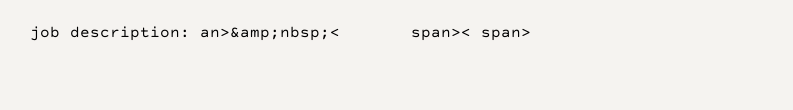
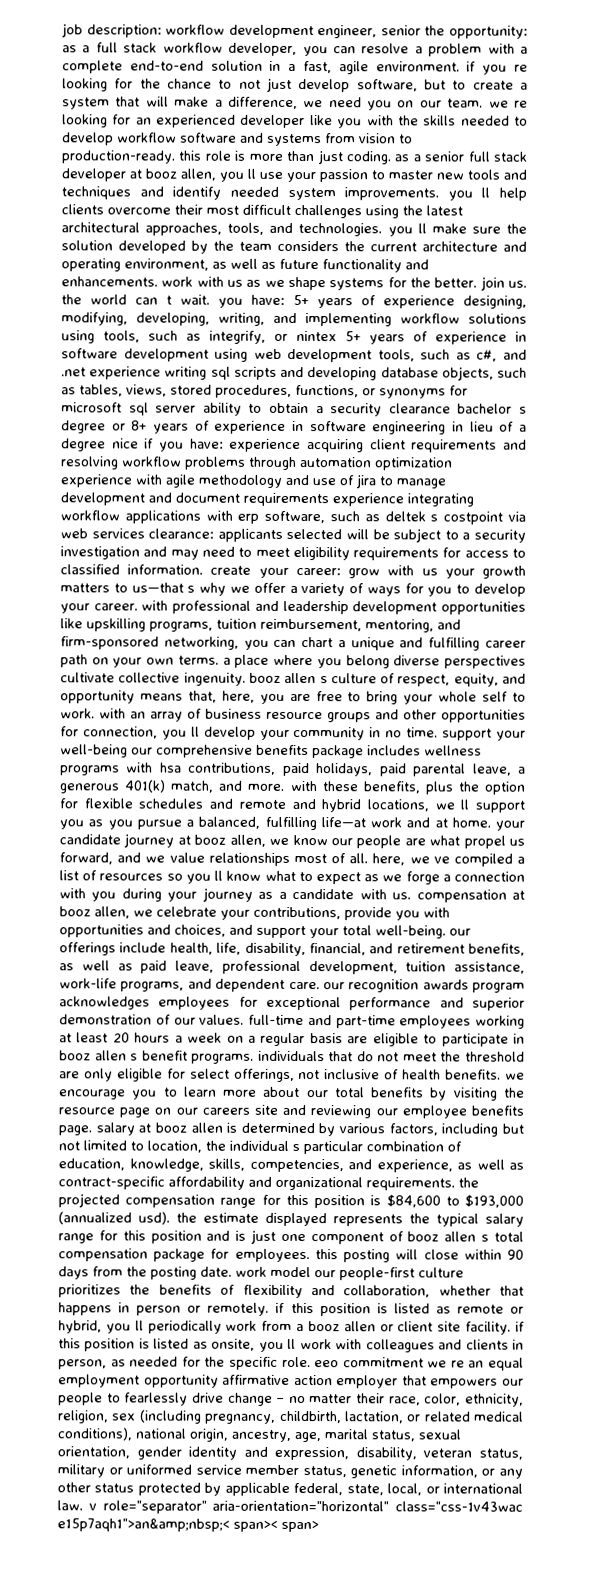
[200,26,340,41] an>&amp;nbsp;< -> [165,24,528,39] [62,42,529,57] [62,60,529,75] [62,77,528,93] [62,96,528,111] [62,114,528,129] [62,132,413,147] [61,150,529,165] [61,168,527,183] [61,186,527,201] [61,204,463,219] [61,222,527,237] [61,240,527,254] [61,258,429,273] [61,276,527,291] [61,294,527,309] [61,312,527,327] [61,330,527,345] [61,348,527,363] [61,366,527,381] [61,384,468,399] [61,402,527,417] [61,420,527,435] [61,438,527,453] [61,456,453,471] [60,474,446,489] [60,492,474,507] [60,510,527,525] [60,528,527,543] [60,546,527,561] [60,564,526,579] [60,582,526,597] [60,600,526,615] [60,618,461,633] [60,636,526,651] [60,654,526,669] [60,672,526,687] [60,690,527,705] [60,708,526,723] [60,726,527,741] [60,744,482,759] [60,762,526,777] [59,779,527,795] [59,798,525,813] [59,816,525,831] [59,833,526,849] [59,852,526,867] [59,870,525,885] [59,887,525,903] [59,906,450,921] [59,924,471,939] [59,942,525,957] [59,960,525,975] [59,978,525,993] [59,996,525,1011] [59,1014,525,1029] [59,1032,525,1047] [59,1050,526,1064] [59,1068,526,1082] [59,1086,525,1101] [58,1104,525,1119] [58,1122,524,1137] [58,1140,462,1155] [58,1158,524,1173] [58,1176,479,1191] [58,1193,524,1209] [58,1211,524,1227] [58,1229,524,1245] [58,1248,524,1263] [58,1266,464,1281] [58,1284,524,1299] [58,1302,524,1317] [58,1320,526,1335] [58,1338,524,1353] [58,1356,524,1371] [58,1374,524,1389] [58,1392,524,1407] [58,1409,524,1424] [57,1427,461,1443] [57,1446,523,1461] [57,1464,523,1479] [57,1482,524,1496] [57,1500,523,1514] [57,1518,230,1532] workflow development engineer, senior the opportunity: as a full stack workflow developer, you can resolve a problem with a complete end-to-end solution in a fast, agile environment. if you re looking for the chance to not just develop software, but to create a system that will make a difference, we need you on our team. we re looking for an experienced developer like you with the skills needed to develop workflow software and systems from vision to production-ready. this role is more than just coding. as a senior full stack developer at booz allen, you ll use your passion to master new tools and techniques and identify needed system improvements. you ll help clients overcome their most difficult challenges using the latest architectural approaches, tools, and technologies. you ll make sure the solution developed by the team considers the current architecture and operating environment, as well as future functionality and enhancements. work with us as we shape systems for the better. join us. the world can t wait. you have: 5+ years of experience designing, modifying, developing, writing, and implementing workflow solutions using tools, such as integrify, or nintex 5+ years of experience in software development using web development tools, such as c#, and .net experience writing sql scripts and developing database objects, such as tables, views, stored procedures, functions, or synonyms for microsoft sql server ability to obtain a security clearance bachelor s degree or 8+ years of experience in software engineering in lieu of a degree nice if you have: experience acquiring client requirements and resolving workflow problems through automation optimization experience with agile methodology and use of jira to manage development and document requirements experience integrating workflow applications with erp software, such as deltek s costpoint via web services clearance: applicants selected will be subject to a security investigation and may need to meet eligibility requirements for access to classified information. create your career: grow with us your growth matters to us—that s why we offer a variety of ways for you to develop your career. with professional and leadership development opportunities like upskilling programs, tuition reimbursement, mentoring, and firm-sponsored networking, you can chart a unique and fulfilling career path on your own terms. a place where you belong diverse perspectives cultivate collective ingenuity. booz allen s culture of respect, equity, and opportunity means that, here, you are free to bring your whole self to work. with an array of business resource groups and other opportunities for connection, you ll develop your community in no time. support your well-being our comprehensive benefits package includes wellness programs with hsa contributions, paid holidays, paid parental leave, a generous 401(k) match, and more. with these benefits, plus the option for flexible schedules and remote and hybrid locations, we ll support you as you pursue a balanced, fulfilling life—at work and at home. your candidate journey at booz allen, we know our people are what propel us forward, and we value relationships most of all. here, we ve compiled a list of resources so you ll know what to expect as we forge a connection with you during your journey as a candidate with us. compensation at booz allen, we celebrate your contributions, provide you with opportunities and choices, and support your total well-being. our offerings include health, life, disability, financial, and retirement benefits, as well as paid leave, professional development, tuition assistance, work-life programs, and dependent care. our recognition awards program acknowledges employees for exceptional performance and superior demonstration of our values. full-time and part-time employees working at least 20 hours a week on a regular basis are eligible to participate in booz allen s benefit programs. individuals that do not meet the threshold are only eligible for select offerings, not inclusive of health benefits. we encourage you to learn more about our total benefits by visiting the resource page on our careers site and reviewing our employee benefits page. salary at booz allen is determined by various factors, including but not limited to location, the individual s particular combination of education, knowledge, skills, competencies, and experience, as well as contract-specific affordability and organizational requirements. the projected compensation range for this position is $84,600 to $193,000 (annualized usd). the estimate displayed represents the typical salary range for this position and is just one component of booz allen s total compensation package for employees. this posting will close within 90 days from the posting date. work model our people-first culture prioritizes the benefits of flexibility and collaboration, whether that happens in person or remotely. if this position is listed as remote or hybrid, you ll periodically work from a booz allen or client site facility. if this position is listed as onsite, you ll work with colleagues and clients in person, as needed for the specific role. eeo commitment we re an equal employment opportunity affirmative action employer that empowers our people to fearlessly drive change – no matter their race, color, ethnicity, religion, sex (including pregnancy, childbirth, lactation, or related medical conditions), national origin, ancestry, age, marital status, sexual orientation, gender identity and expression, disability, veteran status, military or uniformed service member status, genetic information, or any other status protected by applicable federal, state, local, or international law. v role="separator" aria-orientation="horizontal" class="css-1v43wac e15p7aqh1">an&amp;nbsp;<

